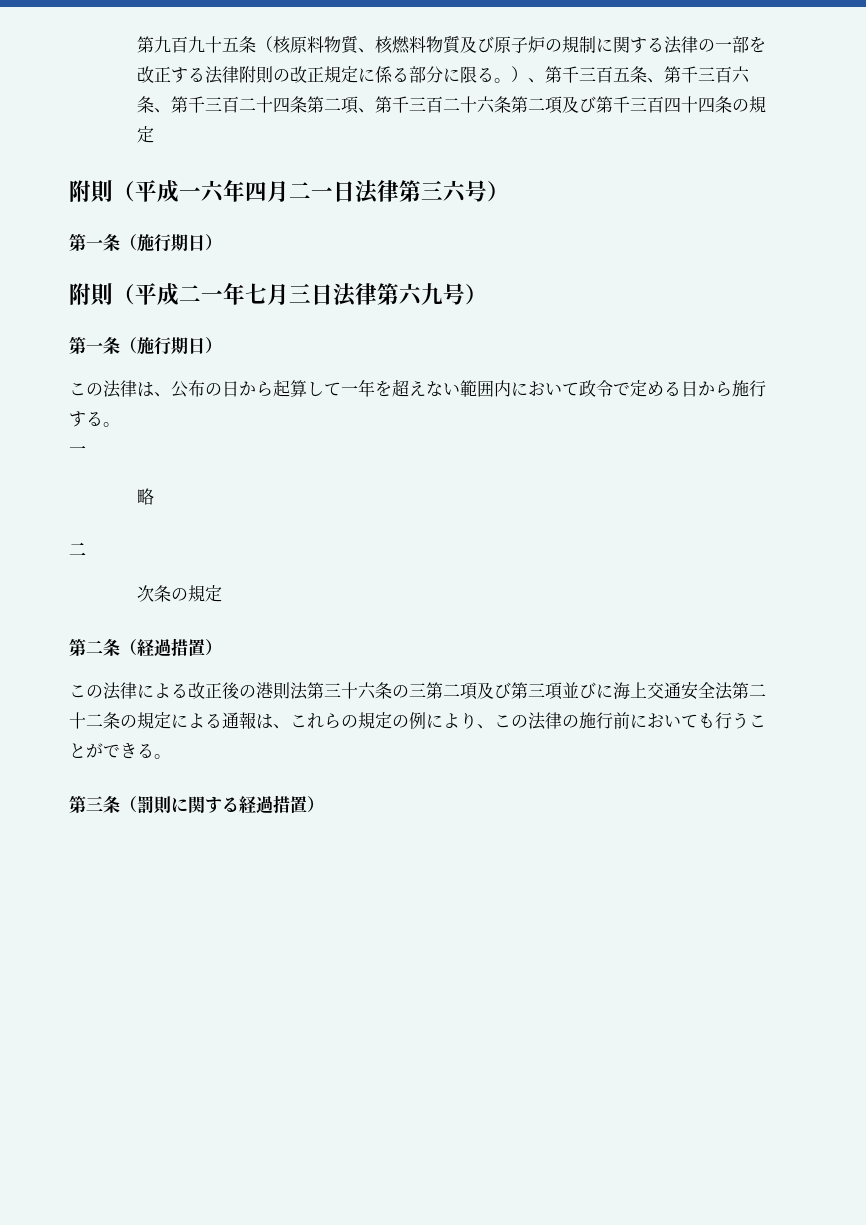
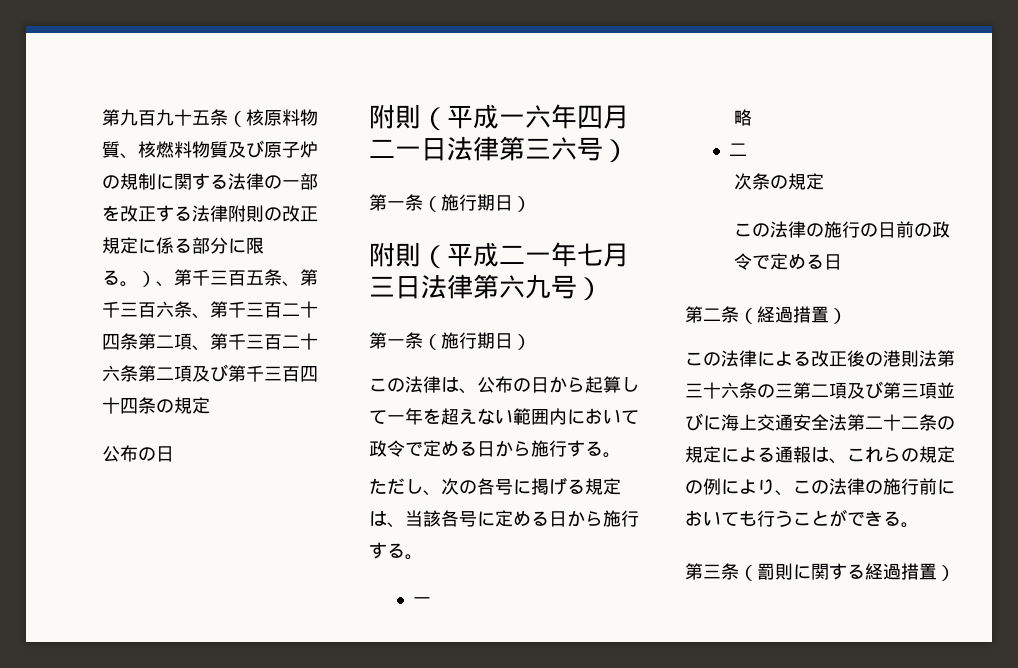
(154, 134) none -> [102,445,175,462] // 公布の日
[69,445,86,455] [136,488,154,505] [69,542,86,556] [136,585,222,602] 一 // 略 // 二 // 次条の規定 -> [369,477,621,496] [369,510,639,528] [369,542,423,560] [413,597,432,605] [734,109,753,126] [729,143,748,156] [734,173,825,190] [734,221,951,238] [734,253,843,270] ただし、次の各号に掲げる規定は、当該各号に定める日から施行する。 // 一 // 略 // 二 // 次条の規定 // この法律の施行の日前の政令で定める日

